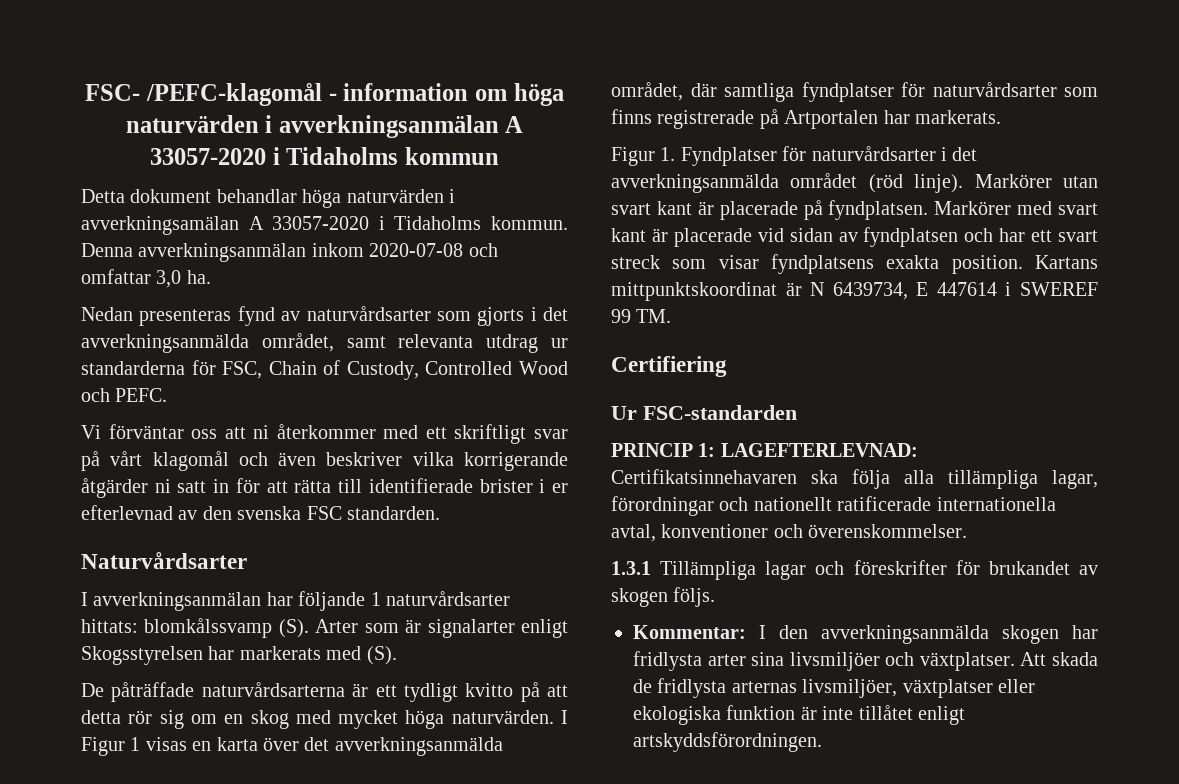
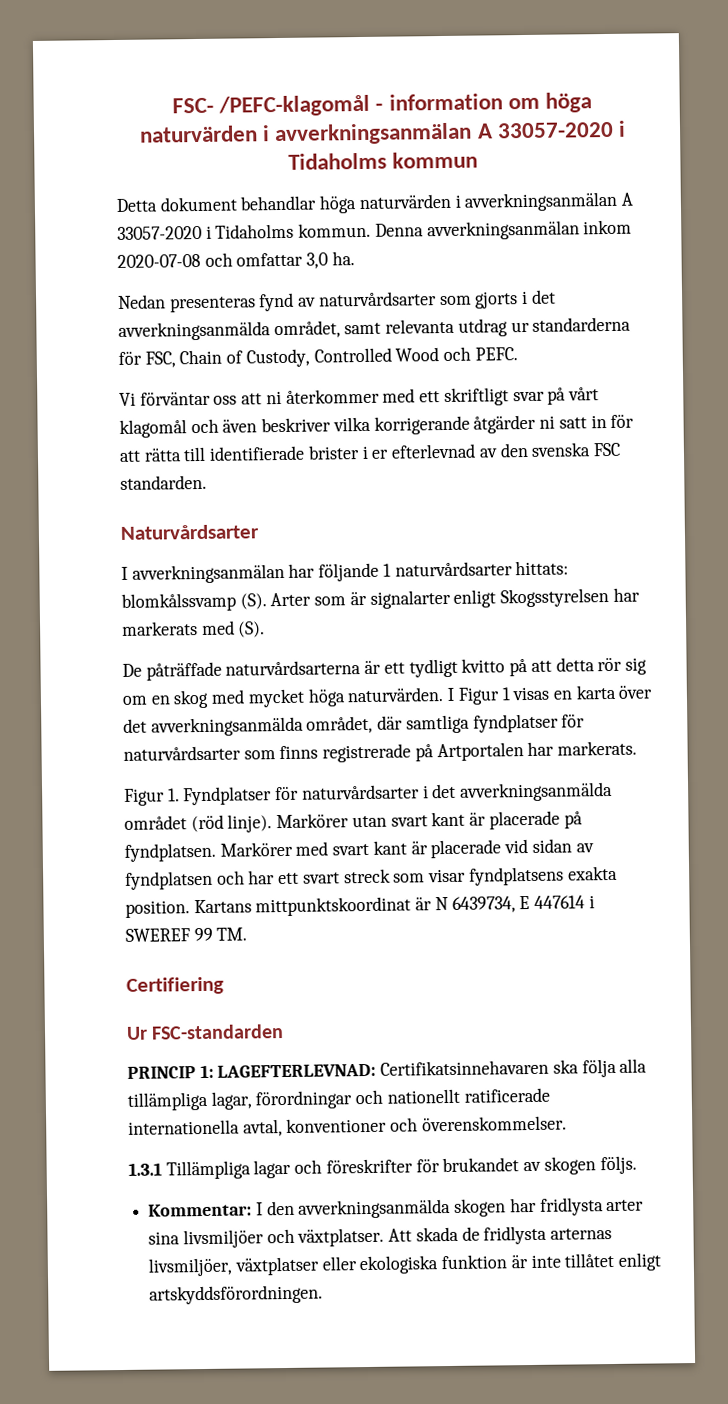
[81,216,239,235] avverkningsamälan -> [464,191,619,212] avverkningsanmälan

